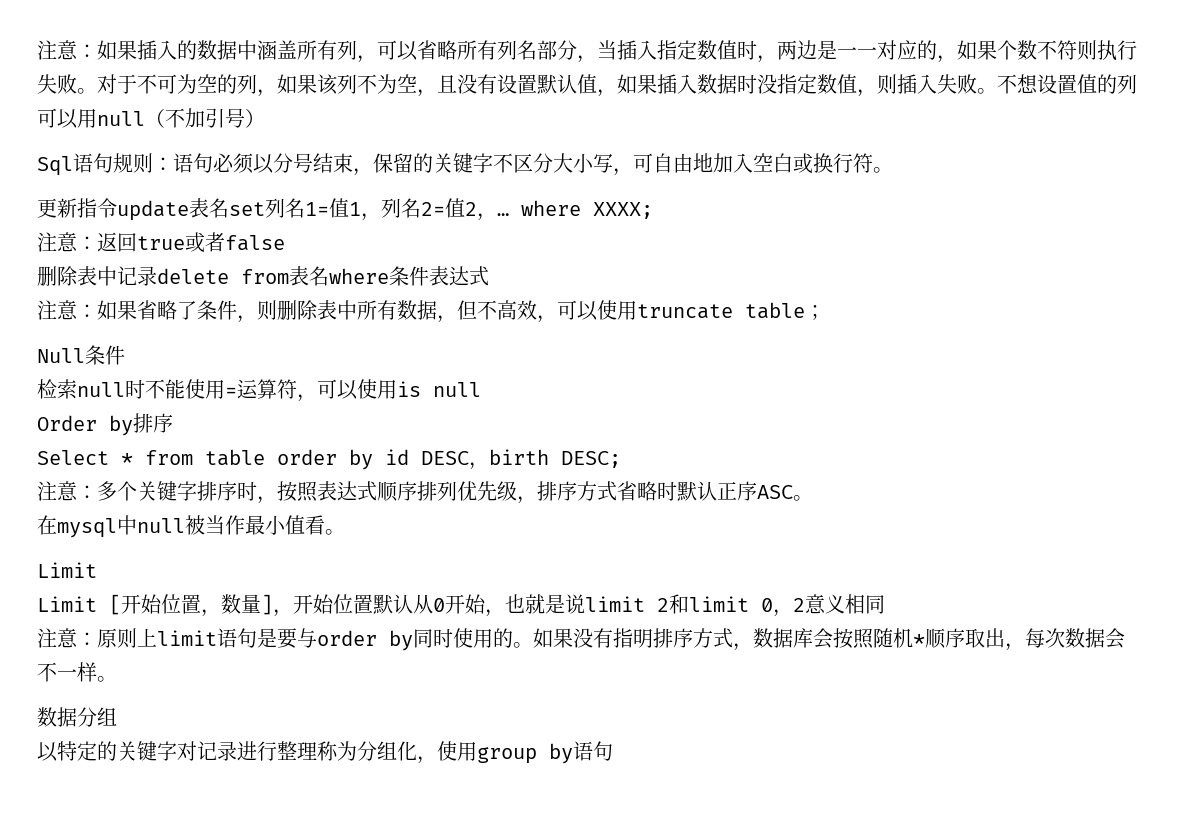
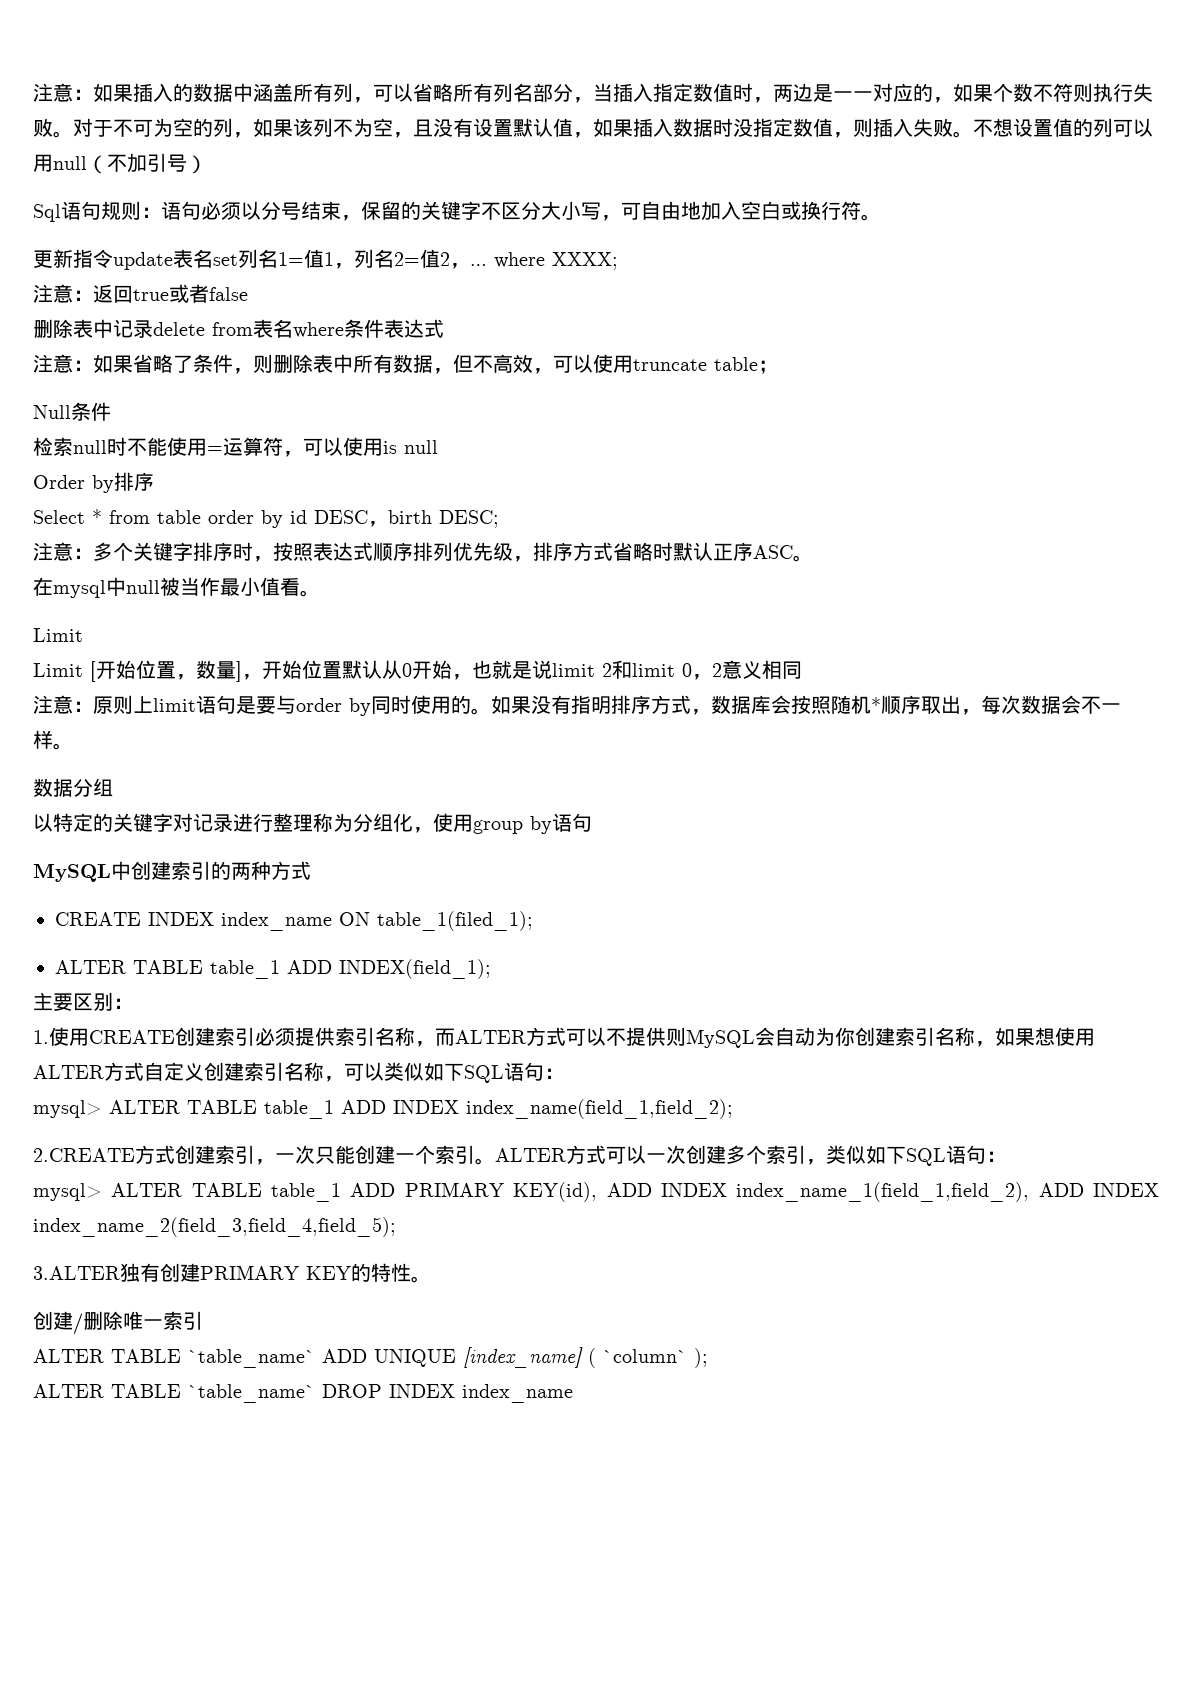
(613, 751) none -> [33,861,311,882] [55,911,533,931] [55,959,491,979] [33,992,133,1011] [33,1027,1095,1048] [33,1062,564,1083] [33,1099,733,1119] [33,1145,1006,1166] [33,1182,1159,1202] [33,1217,396,1237] [33,1263,431,1283] [33,1311,203,1335] [33,1347,708,1368] [33,1384,573,1403] // MySQL中创建索引的两种方式 // CREATE INDEX index_name ON table_1(filed_1); // ALTER TABLE table_1 ADD INDEX(field_1); // 主要区别： // 1.使用CREATE创建索引必须提供索引名称，而ALTER方式可以不提供则MySQL会自动为你创建索引名称，如果想使用ALTER方式自定义创建索引名称，可以类似如下SQL语句： // mysql> ALTER TABLE table_1 ADD INDEX index_name(field_1,field_2); // 2.CREATE方式创建索引，一次只能创建一个索引。ALTER方式可以一次创建多个索引，类似如下SQL语句： // mysql> ALTER TABLE table_1 ADD PRIMARY KEY(id), ADD INDEX index_name_1(field_1,field_2), ADD INDEX index_name_2(field_3,field_4,field_5); // 3.ALTER独有创建PRIMARY KEY的特性。 // 创建/删除唯一索引 // ALTER TABLE `table_name` ADD UNIQUE [index_name] ( `column` ); // ALTER TABLE `table_name` DROP INDEX index_name

